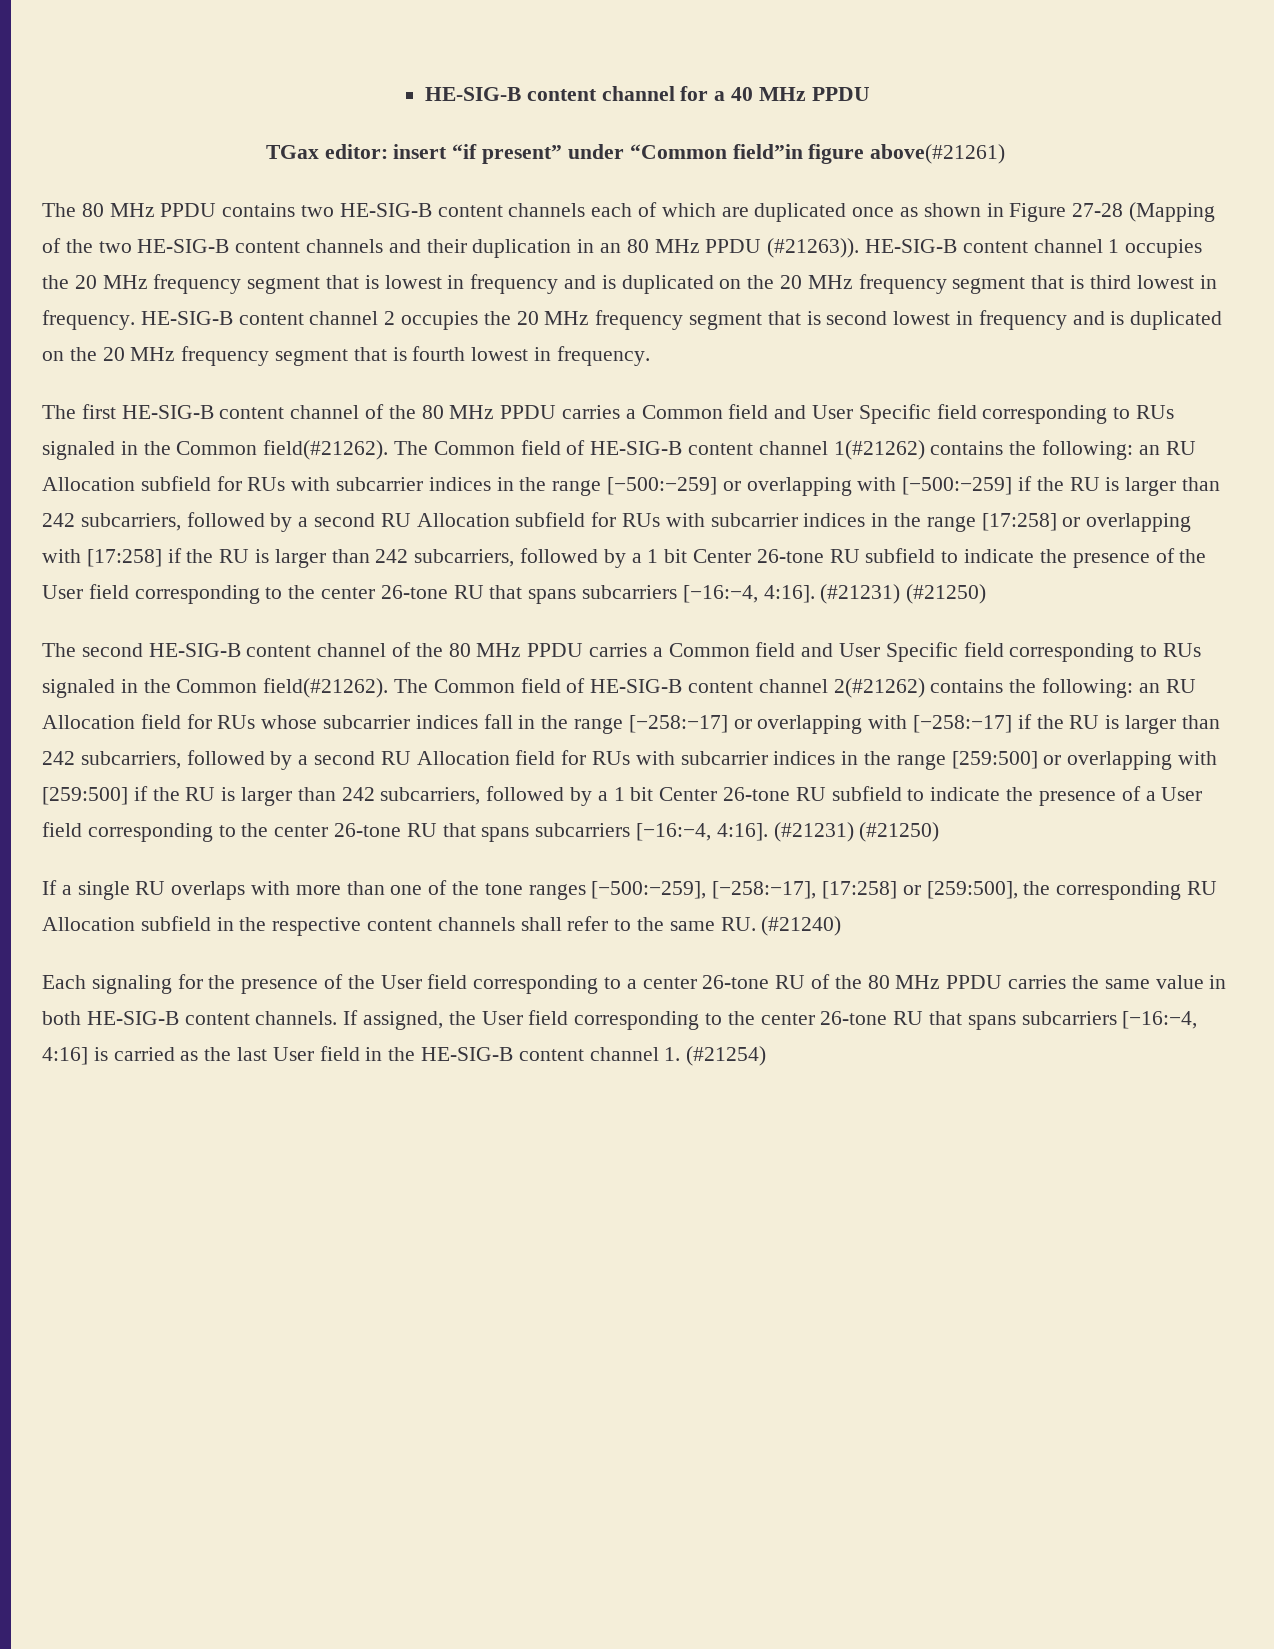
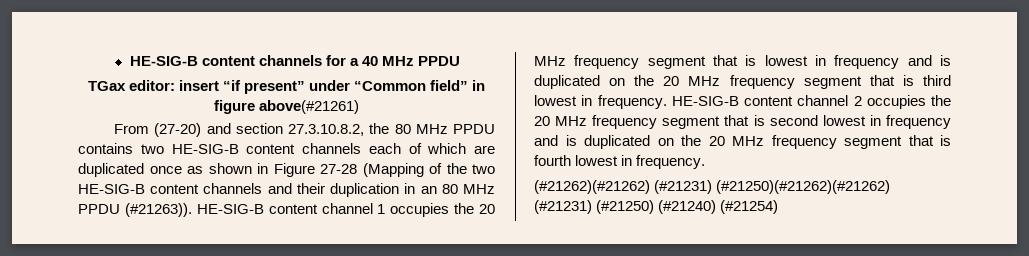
[425,86,675,101] HE-SIG-B content channel -> [129,55,322,66] HE-SIG-B content channels
[732,144,803,159] field”in -> [430,80,486,91] field” in
[42,203,76,217] The -> [114,123,390,137] From (27-20) and section 27.3.10.8.2, the
[42,404,1175,424] [42,440,1196,460] [42,476,1221,496] [42,512,1192,532] [42,548,1207,568] [42,584,987,604] [42,642,1202,662] [42,678,1196,698] [42,714,1220,734] [42,750,1218,770] [42,786,1203,806] [42,822,940,842] [42,880,1218,900] [42,916,842,936] [42,974,1227,994] [42,1010,1198,1030] [42,1046,681,1065] The first HE-SIG-B content channel of the 80 MHz PPDU carries a Common field and User Specific field corresponding to RUs signaled in the Common field(#21262). The Common field of HE-SIG-B content channel 1(#21262) contains the following: an RU Allocation subfield for RUs with subcarrier indices in the range [−500:−259] or overlapping with [−500:−259] if the RU is larger than 242 subcarriers, followed by a second RU Allocation subfield for RUs with subcarrier indices in the range [17:258] or overlapping with [17:258] if the RU is larger than 242 subcarriers, followed by a 1 bit Center 26-tone RU subfield to indicate the presence of the User field corresponding to the center 26-tone RU that spans subcarriers [−16:−4, 4:16]. (#21231) (#21250) // The second HE-SIG-B content channel of the 80 MHz PPDU carries a Common field and User Specific field corresponding to RUs signaled in the Common field(#21262). The Common field of HE-SIG-B content channel 2(#21262) contains the following: an RU Allocation field for RUs whose subcarrier indices fall in the range [−258:−17] or overlapping with [−258:−17] if the RU is larger than 242 subcarriers, followed by a second RU Allocation field for RUs with subcarrier indices in the range [259:500] or overlapping with [259:500] if the RU is larger than 242 subcarriers, followed by a 1 bit Center 26-tone RU subfield to indicate the presence of a User field corresponding to the center 26-tone RU that spans subcarriers [−16:−4, 4:16]. (#21231) (#21250) // If a single RU overlaps with more than one of the tone ranges [−500:−259], [−258:−17], [17:258] or [259:500], the corresponding RU Allocation subfield in the respective content channels shall refer to the same RU. (#21240) // Each signaling for the presence of the User field corresponding to a center 26-tone RU of the 80 MHz PPDU carries the same value in both HE-SIG-B content channels. If assigned, the User field corresponding to the center 26-tone RU that spans subcarriers [−16:−4, 4:16] is carried as the last User field in the HE-SIG-B content channel 1. -> [534,180,891,194] [534,200,717,214] (#21262)(#21262) (#21231) (#21250)(#21262)(#21262) (#21231) (#21250) (#21240)

